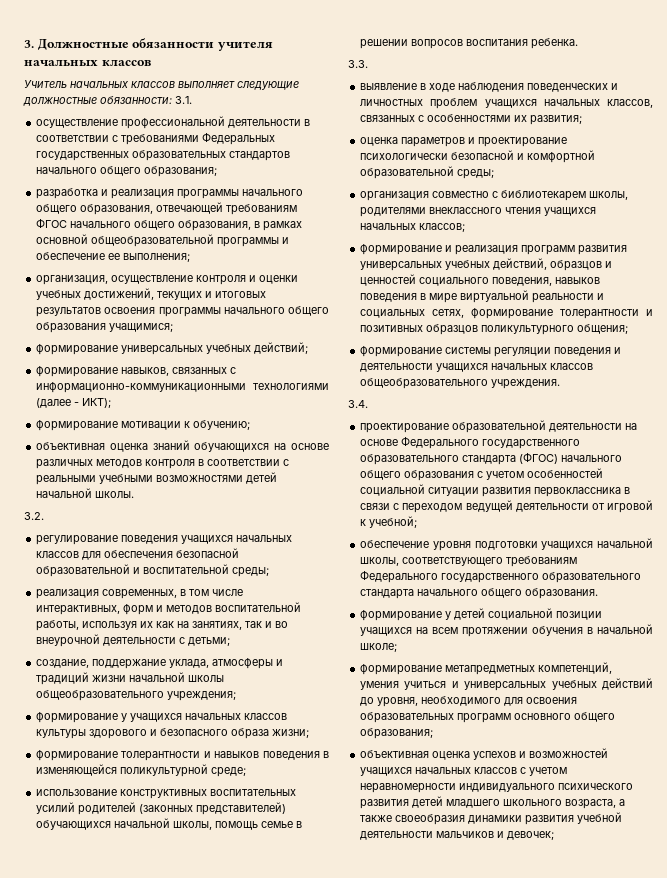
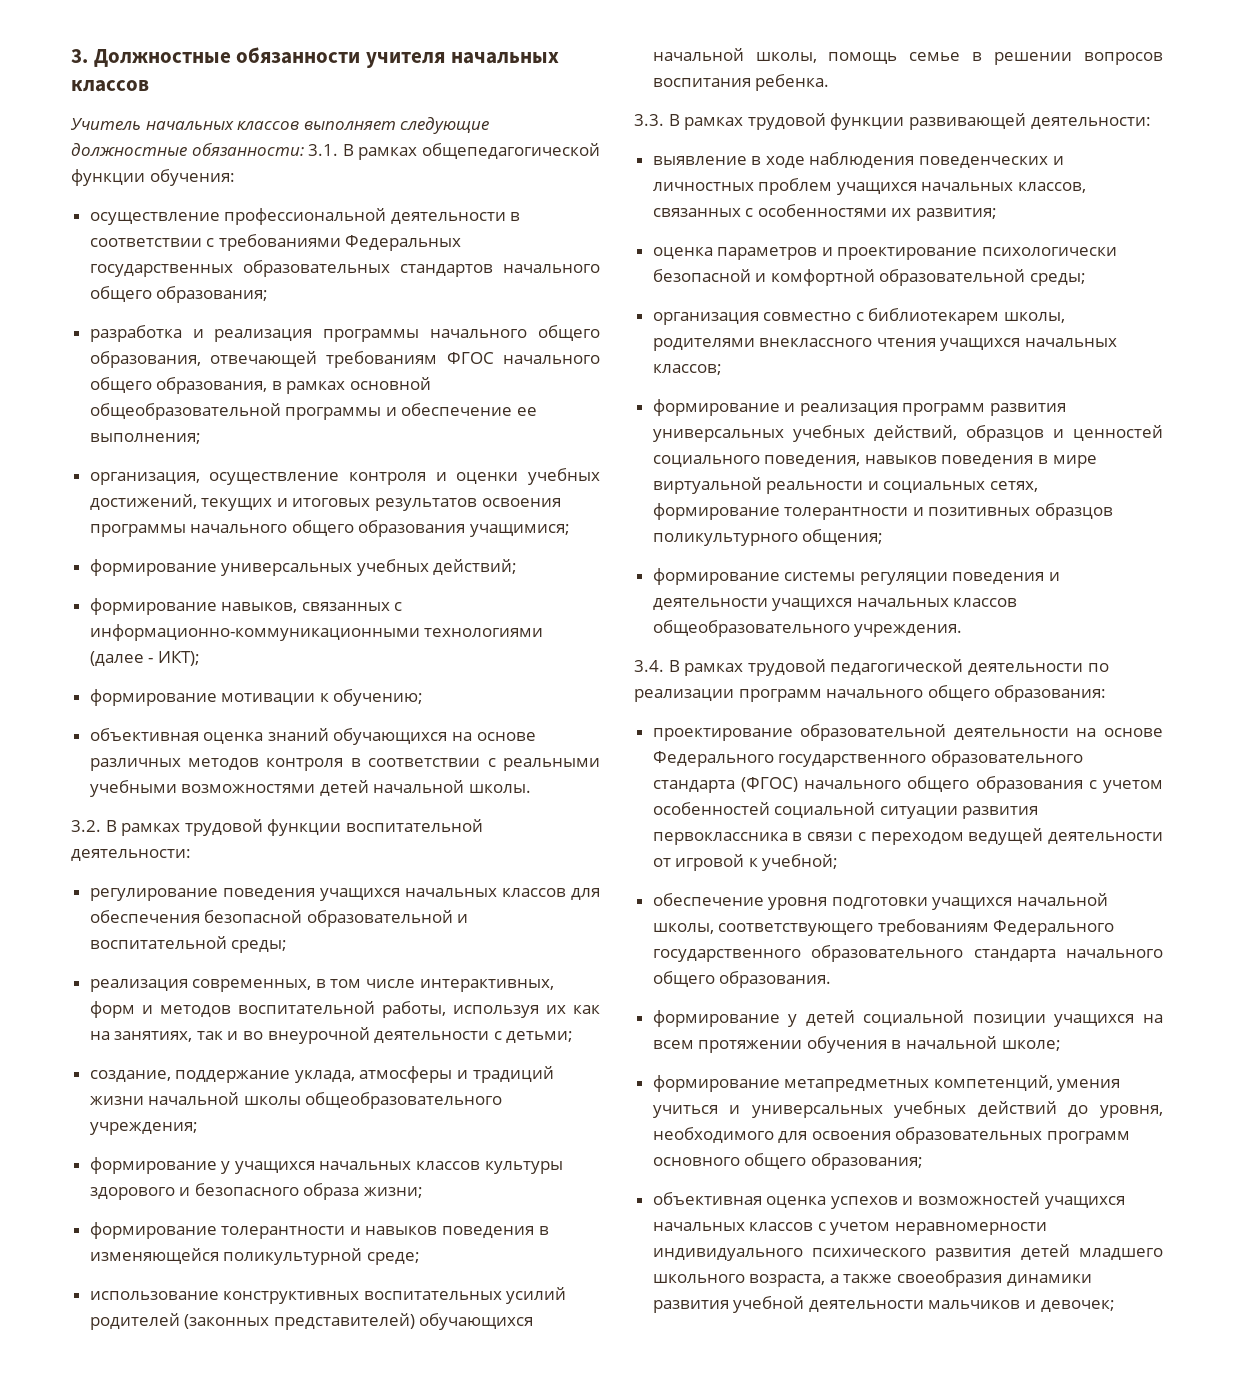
(192, 100) none -> [342,143,600,160] [71,169,235,186] В рамках общепедагогической функции обучения:
(44, 516) none -> [105,819,483,836] [71,849,191,861] В рамках трудовой функции воспитательной деятельности:
(368, 64) none -> [668,113,1151,130] В рамках трудовой функции развивающей деятельности:
(368, 404) none -> [668,659,1109,676] [634,685,1107,702] В рамках трудовой педагогической деятельности по реализации программ начального общего образования:

